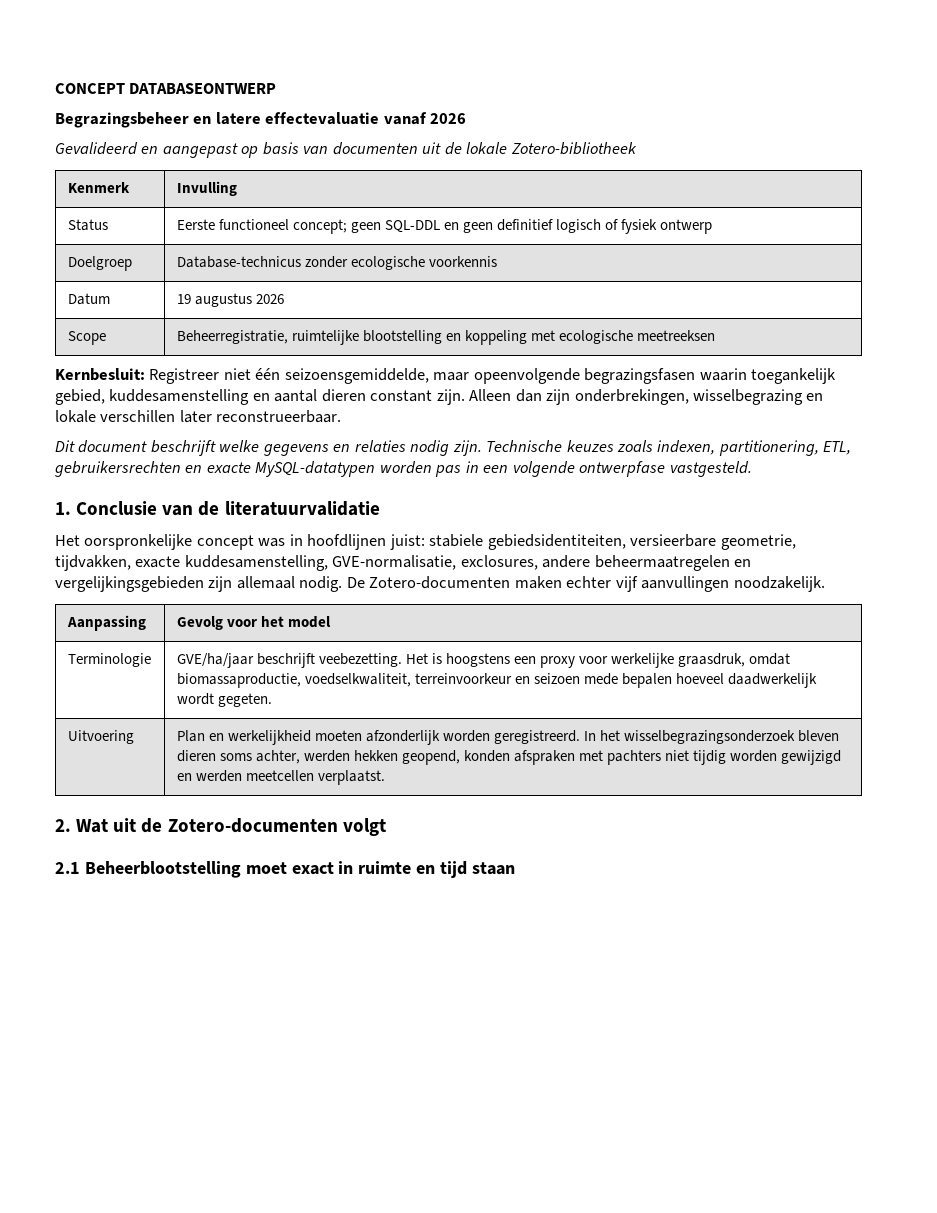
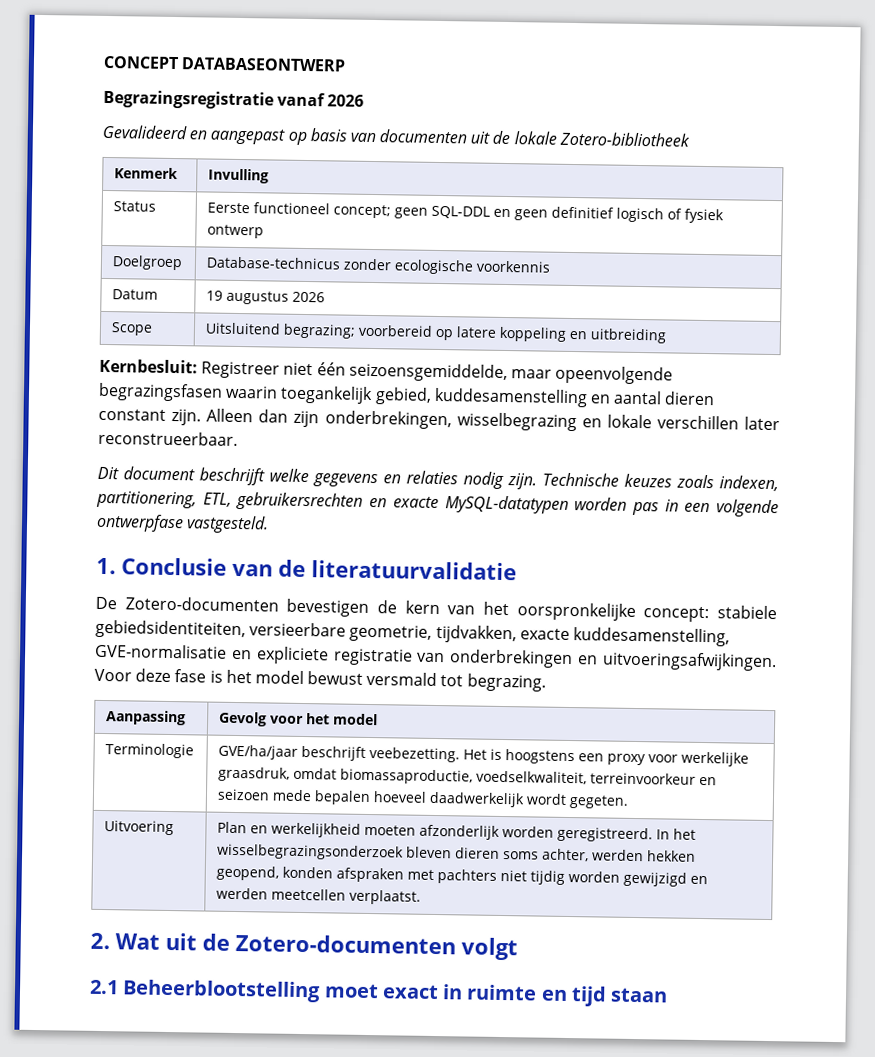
[55,112,380,128] Begrazingsbeheer en latere effectevaluatie -> [103,89,274,110] Begrazingsregistratie
[176,330,716,345] Beheerregistratie, ruimtelijke blootstelling en koppeling met ecologische meetreeksen -> [205,322,668,344] Uitsluitend begrazing; voorbereid op latere koppeling en uitbreiding
[55,534,425,550] Het oorspronkelijke concept was in hoofdlijnen juist: -> [95,596,710,623] De Zotero-documenten bevestigen de kern van het oorspronkelijke concept:
[332,555,752,571] [55,576,825,592] GVE-normalisatie, exclosures, andere beheermaatregelen en vergelijkingsgebieden zijn allemaal nodig. De Zotero-documenten maken echter vijf aanvullingen noodzakelijk. -> [95,643,777,672] [94,668,546,692] GVE-normalisatie en expliciete registratie van onderbrekingen en uitvoeringsafwijkingen. Voor deze fase is het model bewust versmald tot begrazing.

